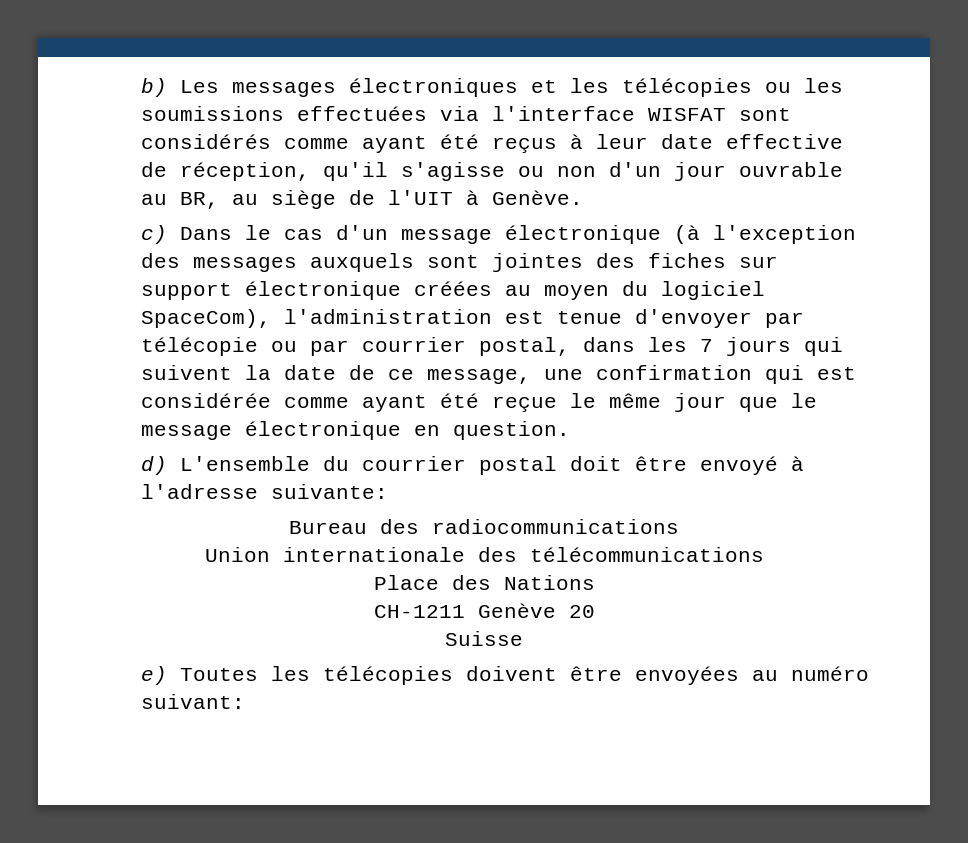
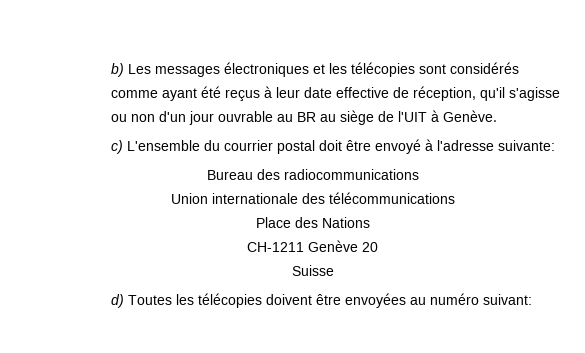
[764,78,843,93] [140,106,726,121] ou les soumissions effectuées via l'interface WISFAT -> (416, 69) none
[179,192,219,209] BR, -> [297,112,317,122] BR
[179,225,856,244] [140,253,778,272] [140,281,765,300] [140,309,804,328] [140,337,843,356] [140,365,856,384] [140,393,817,412] [140,421,570,440] [140,456,167,475] Dans le cas d'un message électronique (à l'exception des messages auxquels sont jointes des fiches sur support électronique créées au moyen du logiciel SpaceCom), l'administration est tenue d'envoyer par télécopie ou par courrier postal, dans les 7 jours qui suivent la date de ce message, une confirmation qui est considérée comme ayant été reçue le même jour que le message électronique en question. // d) -> (124, 147) none
[140,666,167,685] e) -> [111,294,125,308] d)

